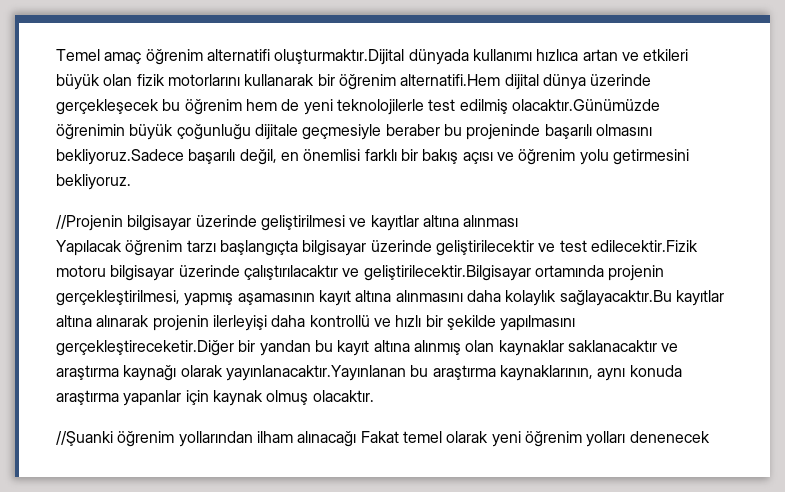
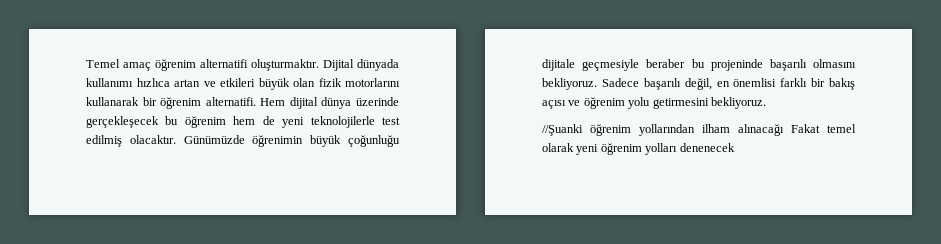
[274,49,405,65] oluşturmaktır.Dijital -> [251,59,354,71] oluşturmaktır. Dijital
[400,74,501,86] alternatifi.Hem -> [205,97,286,106] alternatifi. Hem
[511,99,660,111] olacaktır.Günümüzde -> [129,135,245,144] olacaktır. Günümüzde
[56,149,184,165] bekliyoruz.Sadece -> [542,78,639,90] bekliyoruz. Sadece
[56,215,519,231] [56,240,698,256] [56,265,665,281] [56,290,724,306] [56,315,576,331] [56,340,679,356] [56,365,682,381] [56,390,374,406] // //Projenin bilgisayar üzerinde geliştirilmesi ve kayıtlar altına alınması // Yapılacak öğrenim tarzı başlangıçta bilgisayar üzerinde geliştirilecektir ve test edilecektir.Fizik motoru bilgisayar üzerinde çalıştırılacaktır ve geliştirilecektir.Bilgisayar ortamında projenin gerçekleştirilmesi, yapmış aşamasının kayıt altına alınmasını daha kolaylık sağlayacaktır.Bu kayıtlar altına alınarak projenin ilerleyişi daha kontrollü ve hızlı bir şekilde yapılmasını gerçekleştireceketir.Diğer bir yandan bu kayıt altına alınmış olan kaynaklar saklanacaktır ve araştırma kaynağı olarak yayınlanacaktır.Yayınlanan bu araştırma kaynaklarının, aynı konuda araştırma yapanlar için kaynak olmuş olacaktır. -> (766, 103) none

